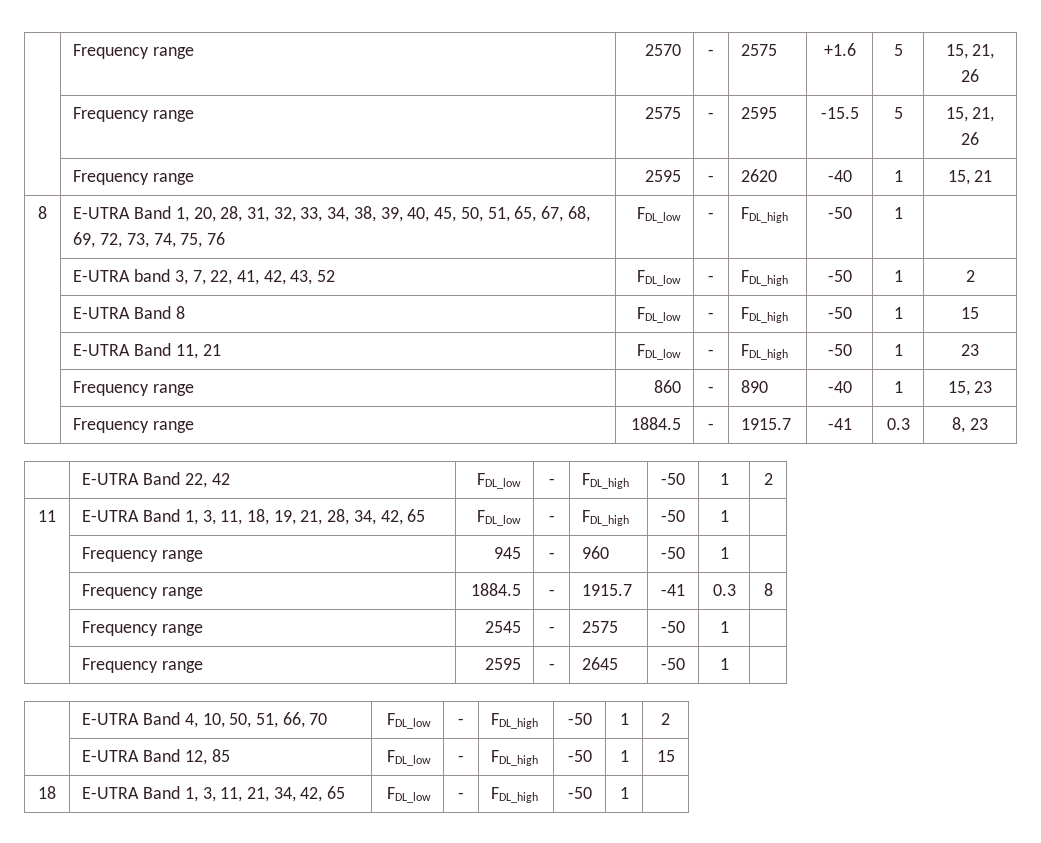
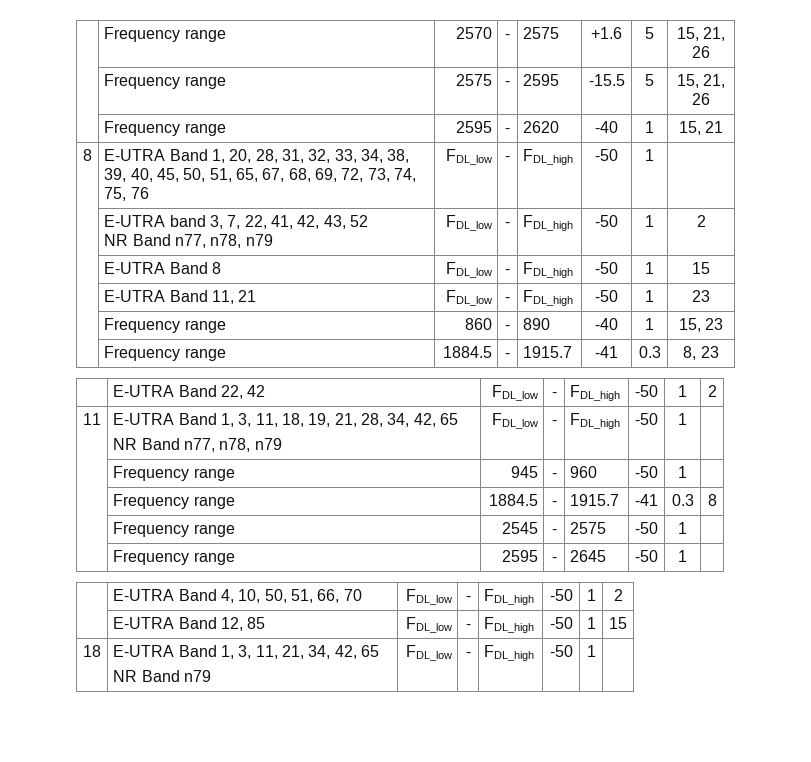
(336, 276) none -> [104,234,273,248] // NR Band n77, n78, n79
(426, 515) none -> [113,438,282,452] // NR Band n77, n78, n79
(346, 792) none -> [113,670,212,682] // NR Band n79

